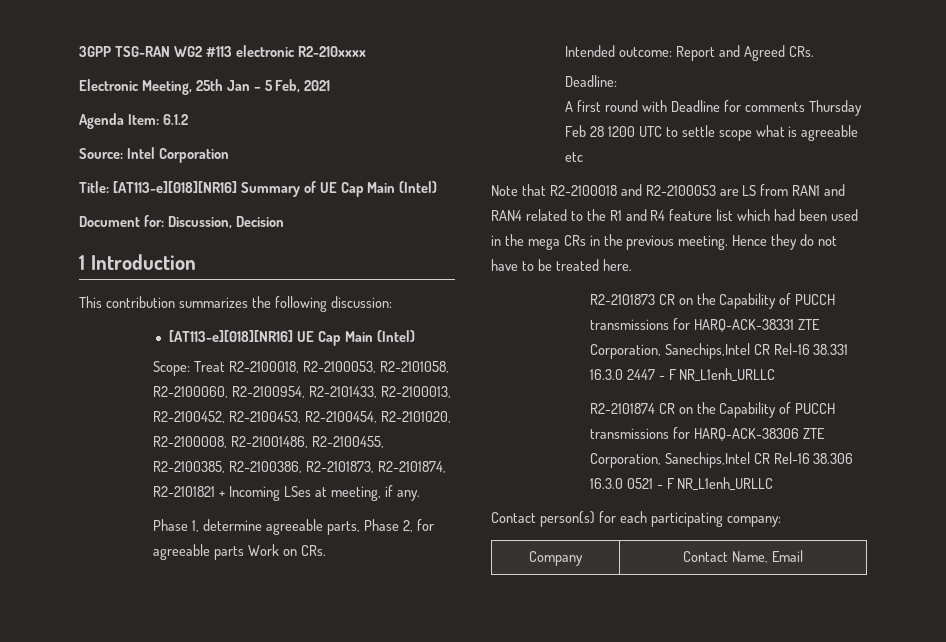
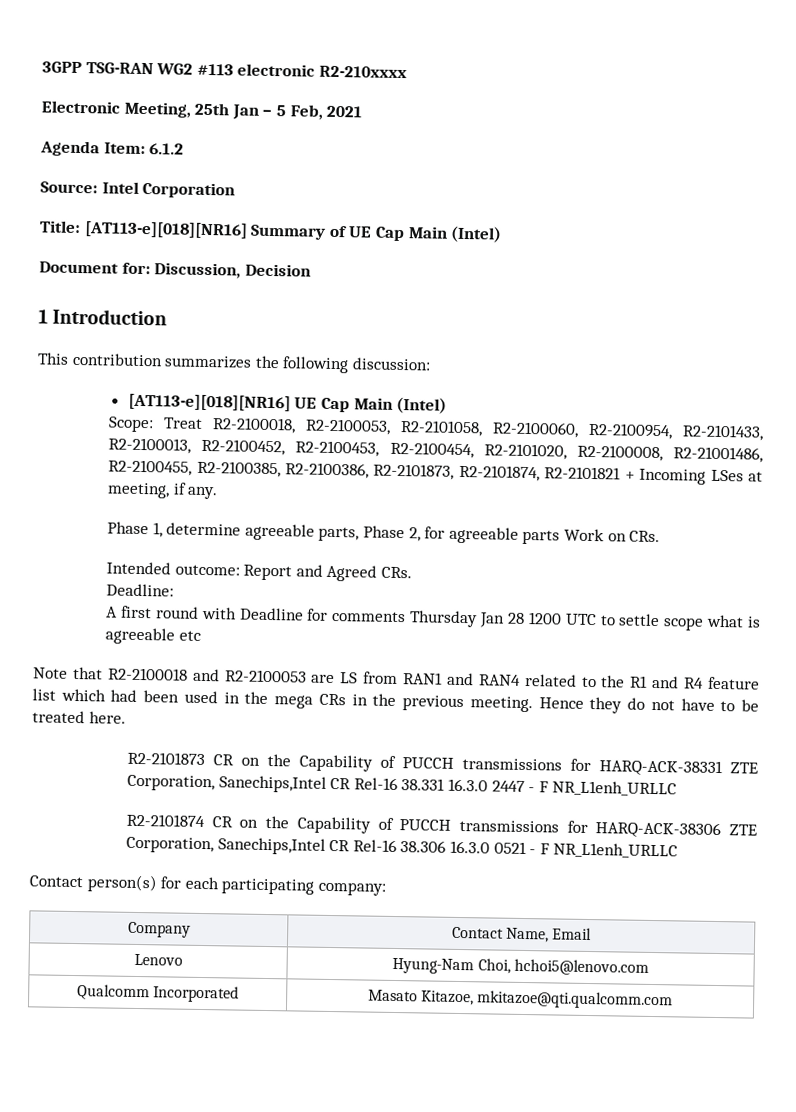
[565,125,587,137] Feb -> [479,612,506,628] Jan
(803, 556) none -> [133,953,183,966] [392,957,649,976] [76,984,240,1003] [367,989,674,1010] // Lenovo | Hyung-Nam Choi, hchoi5@lenovo.com // Qualcomm Incorporated | Masato Kitazoe, mkitazoe@qti.qualcomm.com

